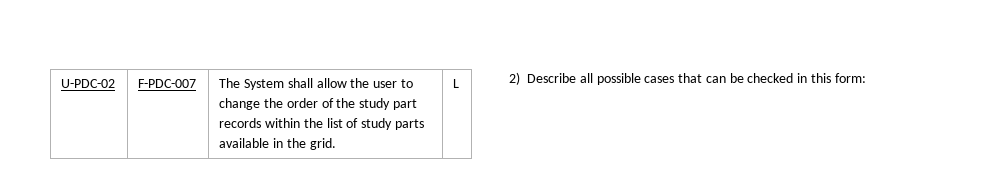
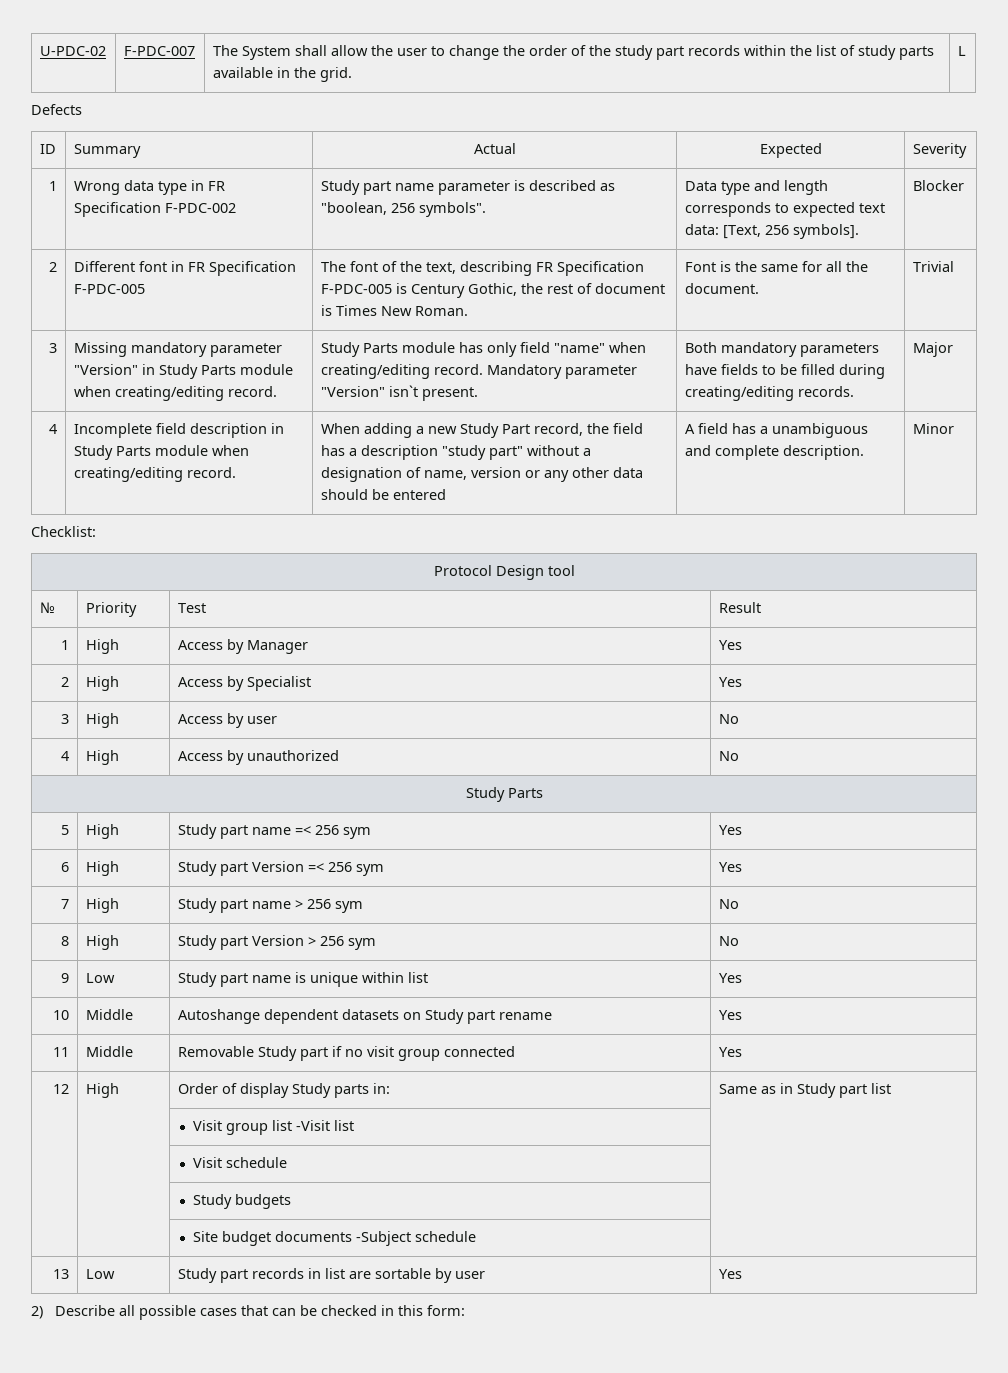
(460, 83) none -> [31,104,82,115] [39,144,56,154] [73,144,141,158] [473,143,516,154] [759,143,822,158] [912,143,967,158] [49,181,58,191] [73,180,225,195] [73,202,236,217] [320,180,615,195] [320,202,486,217] [684,180,828,195] [684,202,885,217] [684,224,859,239] [912,180,964,191] [49,262,58,272] [73,261,296,276] [73,284,145,294] [320,261,644,276] [320,283,665,298] [320,305,468,316] [684,261,868,272] [684,283,759,294] [912,261,954,272] [49,343,58,353] [73,342,282,357] [73,364,293,379] [73,386,277,401] [320,342,646,357] [320,364,637,379] [320,385,478,401] [684,342,879,357] [684,364,885,379] [684,386,854,401] [912,342,953,357] [49,424,58,434] [73,423,284,438] [73,445,249,460] [73,467,236,482] [320,423,643,438] [320,445,591,460] [320,467,643,482] [320,489,446,500] [684,423,868,438] [684,445,864,460] [912,423,954,434] [31,526,96,537] [433,565,575,580] [39,602,55,613] [85,602,137,617] [177,603,206,613] [718,602,761,613] [61,640,70,650] [85,639,119,654] [177,639,308,654] [718,640,742,650] [61,677,70,687] [85,676,119,691] [177,676,311,691] [718,677,742,687] [61,714,70,724] [85,713,119,728] [177,713,277,728] [718,714,739,724] [61,751,70,761] [85,750,119,765] [177,750,339,765] [718,751,739,761] [465,787,543,802] [61,825,70,835] [85,824,119,839] [177,824,371,839] [718,825,742,835] [61,862,70,872] [85,861,119,876] [177,861,384,876] [718,862,742,872] [61,899,70,909] [85,898,119,913] [177,898,363,913] [718,899,739,909] [61,936,70,946] [85,935,119,950] [177,935,376,950] [718,936,739,946] [61,973,70,983] [85,973,115,983] [177,972,428,987] [718,973,742,983] [53,1010,70,1020] [85,1009,133,1020] [177,1009,552,1024] [718,1010,742,1020] [53,1047,70,1057] [85,1046,133,1057] [177,1046,515,1061] [718,1047,742,1057] [53,1084,70,1094] [85,1083,119,1098] [177,1083,390,1098] [718,1083,891,1098] [193,1120,355,1135] [193,1157,288,1168] [193,1194,292,1209] [193,1231,477,1246] [53,1269,70,1279] [85,1269,115,1279] [177,1268,485,1283] [718,1269,742,1279] // Defects // ID | Summary | Actual | Expected | Severity // 1 | Wrong data type in FR Specification F-PDC-002 | Study part name parameter is described as "boolean, 256 symbols". | Data type and length corresponds to expected text data: [Text, 256 symbols]. | Blocker // 2 | Different font in FR Specification F-PDC-005 | The font of the text, describing FR Specification F-PDC-005 is Century Gothic, the rest of document is Times New Roman. | Font is the same for all the document. | Trivial // 3 | Missing mandatory parameter "Version" in Study Parts module when creating/editing record. | Study Parts module has only field "name" when creating/editing record. Mandatory parameter "Version" isn`t present. | Both mandatory parameters have fields to be filled during creating/editing records. | Major // 4 | Incomplete field description in Study Parts module when creating/editing record. | When adding a new Study Part record, the field has a description "study part" without a designation of name, version or any other data should be entered | A field has a unambiguous and complete description. | Minor // Checklist: // Protocol Design tool // № | Priority | Test | Result // 1 | High | Access by Manager | Yes // 2 | High | Access by Specialist | Yes // 3 | High | Access by user | No // 4 | High | Access by unauthorized | No // Study Parts // 5 | High | Study part name =< 256 sym | Yes // 6 | High | Study part Version =< 256 sym | Yes // 7 | High | Study part name > 256 sym | No // 8 | High | Study part Version > 256 sym | No // 9 | Low | Study part name is unique within list | Yes // 10 | Middle | Autoshange dependent datasets on Study part rename | Yes // 11 | Middle | Removable Study part if no visit group connected | Yes // 12 | High | Order of display Study parts in: | Same as in Study part list // | | Visit group list -Visit list | // | | Visit schedule | // | | Study budgets | // | | Site budget documents -Subject schedule | // 13 | Low | Study part records in list are sortable by user | Yes

